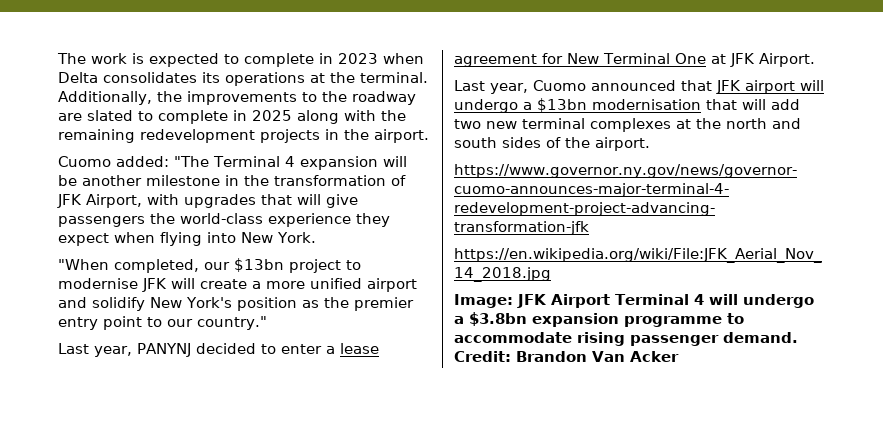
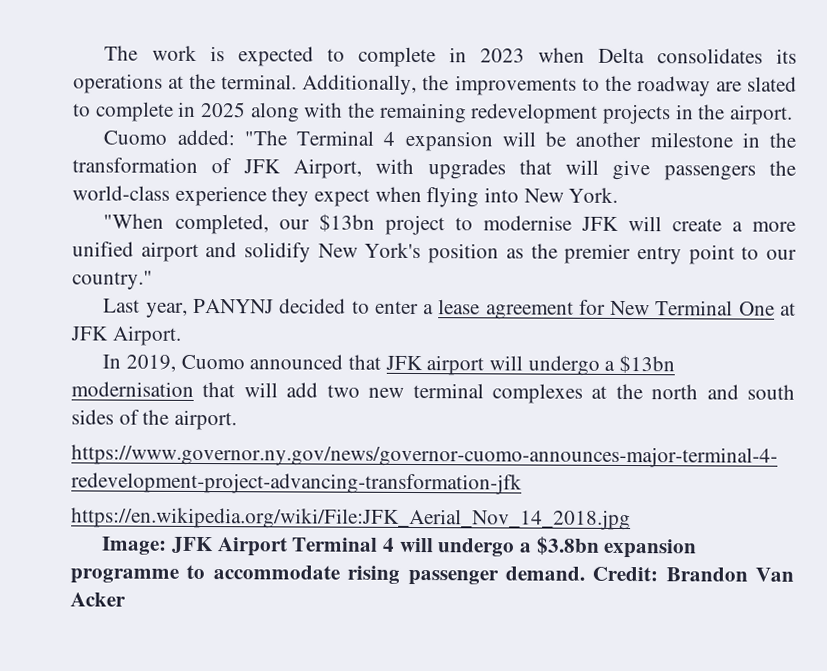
[454,80,528,94] Last year, -> [102,354,177,372] In 2019,

